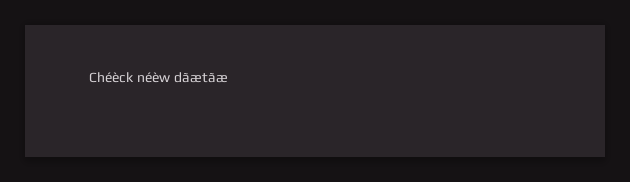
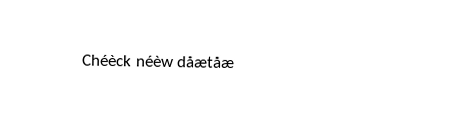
[173,72,228,83] dãætãæ -> [176,56,236,69] dåætåæ

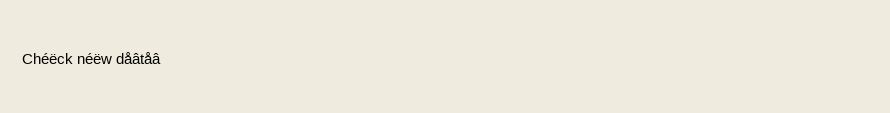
[81,54,236,69] Chéèck néèw dåætåæ -> [22,52,162,64] Chéëck néëw dåâtåâ

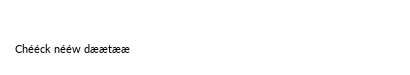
[22,52,162,64] Chéëck néëw dåâtåâ -> [15,44,130,53] Chééck nééw dæætææ

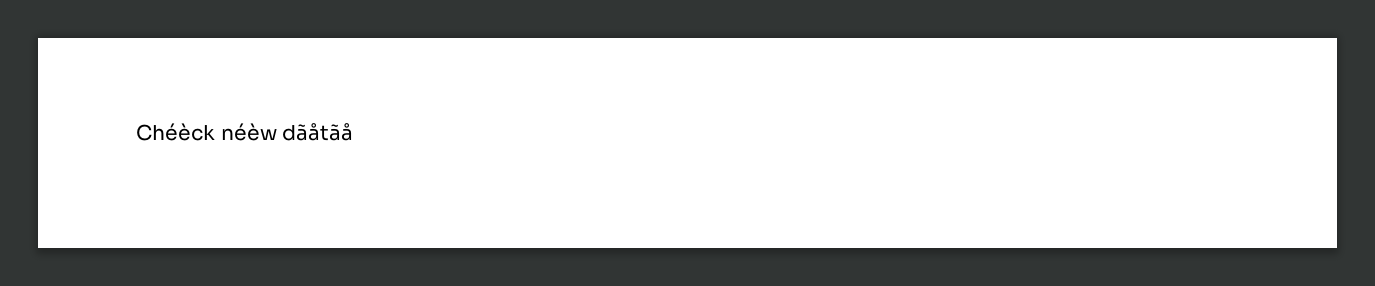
[15,44,130,53] Chééck nééw dæætææ -> [136,123,354,141] Chéèck néèw dãåtãå

